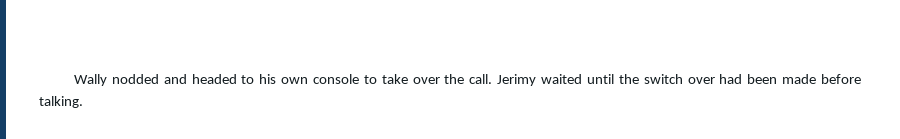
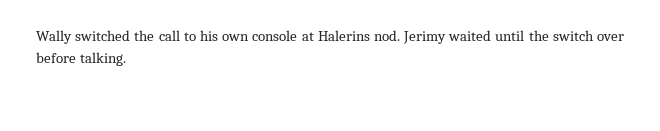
[111,74,237,84] nodded and headed -> [75,30,180,41] switched the call
[363,74,493,84] to take over the call. -> [301,30,400,41] at Halerins nod.
[719,74,817,84] had been made -> (624, 37) none

